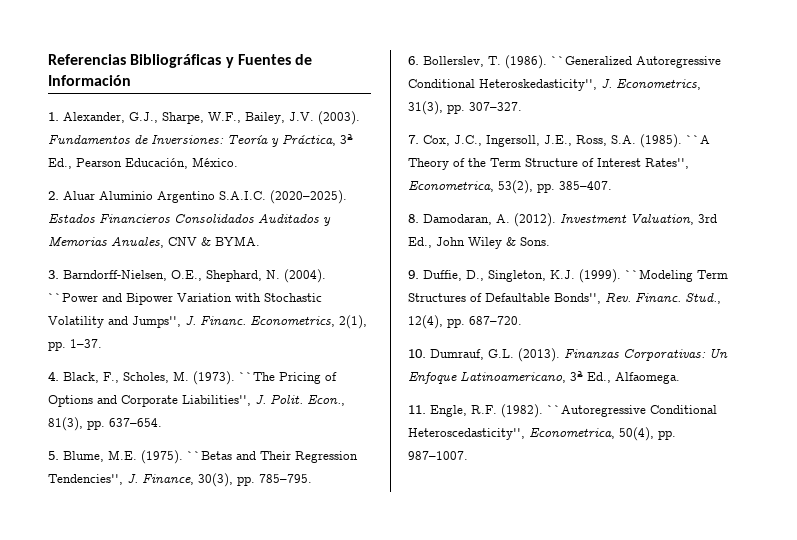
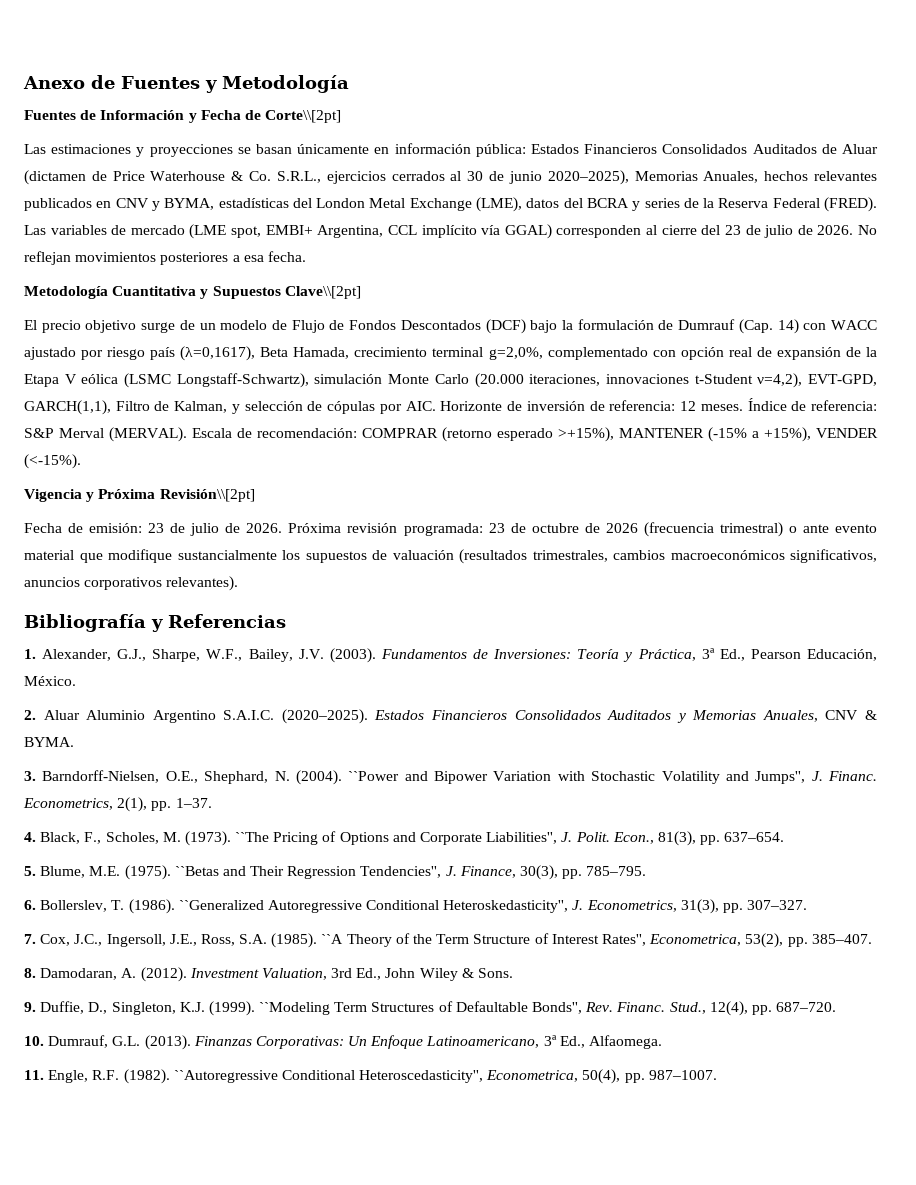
[48,54,313,68] [48,75,131,86] Referencias Bibliográficas y Fuentes de Información -> [23,75,349,93] [24,110,342,123] [24,143,879,157] [24,170,878,185] [24,197,877,212] [24,224,877,239] [24,251,306,265] [24,286,361,299] [24,319,877,334] [24,346,877,361] [24,373,878,388] [24,398,877,415] [24,427,878,442] [24,454,81,469] [24,489,255,502] [24,522,877,537] [24,549,877,564] [24,576,239,591] [24,614,286,632] Anexo de Fuentes y Metodología // Fuentes de Información y Fecha de Corte\\[2pt] // Las estimaciones y proyecciones se basan únicamente en información pública: Estados Financieros Consolidados Auditados de Aluar (dictamen de Price Waterhouse & Co. S.R.L., ejercicios cerrados al 30 de junio 2020–2025), Memorias Anuales, hechos relevantes publicados en CNV y BYMA, estadísticas del London Metal Exchange (LME), datos del BCRA y series de la Reserva Federal (FRED). Las variables de mercado (LME spot, EMBI+ Argentina, CCL implícito vía GGAL) corresponden al cierre del 23 de julio de 2026. No reflejan movimientos posteriores a esa fecha. // Metodología Cuantitativa y Supuestos Clave\\[2pt] // El precio objetivo surge de un modelo de Flujo de Fondos Descontados (DCF) bajo la formulación de Dumrauf (Cap. 14) con WACC ajustado por riesgo país (λ=0,1617), Beta Hamada, crecimiento terminal g=2,0%, complementado con opción real de expansión de la Etapa V eólica (LSMC Longstaff-Schwartz), simulación Monte Carlo (20.000 iteraciones, innovaciones t-Student ν=4,2), EVT-GPD, GARCH(1,1), Filtro de Kalman, y selección de cópulas por AIC. Horizonte de inversión de referencia: 12 meses. Índice de referencia: S&P Merval (MERVAL). Escala de recomendación: COMPRAR (retorno esperado >+15%), MANTENER (-15% a +15%), VENDER (<-15%). // Vigencia y Próxima Revisión\\[2pt] // Fecha de emisión: 23 de julio de 2026. Próxima revisión programada: 23 de octubre de 2026 (frecuencia trimestral) o ante evento material que modifique sustancialmente los supuestos de valuación (resultados trimestrales, cambios macroeconómicos significativos, anuncios corporativos relevantes). // Bibliografía y Referencias

